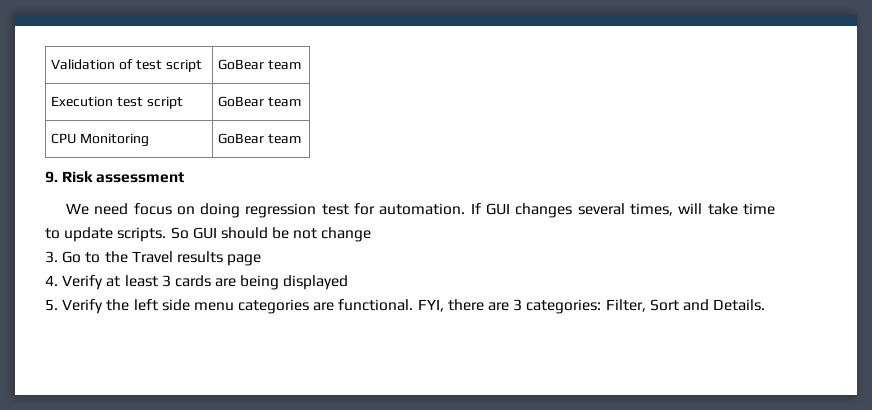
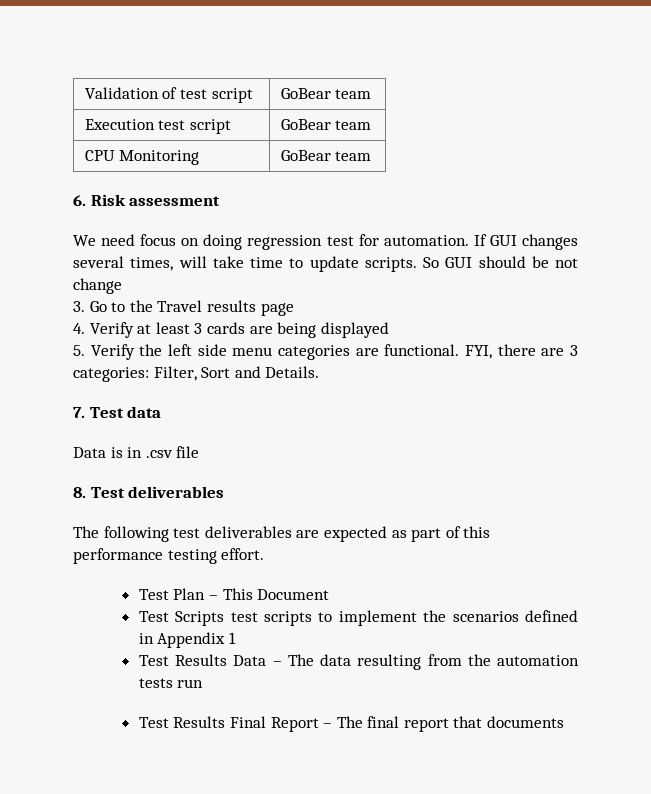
[45,171,58,183] 9. -> [73,195,86,206] 6.
(766, 305) none -> [73,406,162,418] [73,446,200,458] [73,486,225,498] [73,526,491,542] [73,548,265,564] [138,588,330,600] [138,610,578,626] [138,632,236,648] [138,654,580,670] [138,678,204,688] [138,716,565,732] // 7. Test data // Data is in .csv file // 8. Test deliverables // The following test deliverables are expected as part of this performance testing effort. // Test Plan – This Document // Test Scripts test scripts to implement the scenarios defined in Appendix 1 // Test Results Data – The data resulting from the automation tests run // Test Results Final Report – The final report that documents

